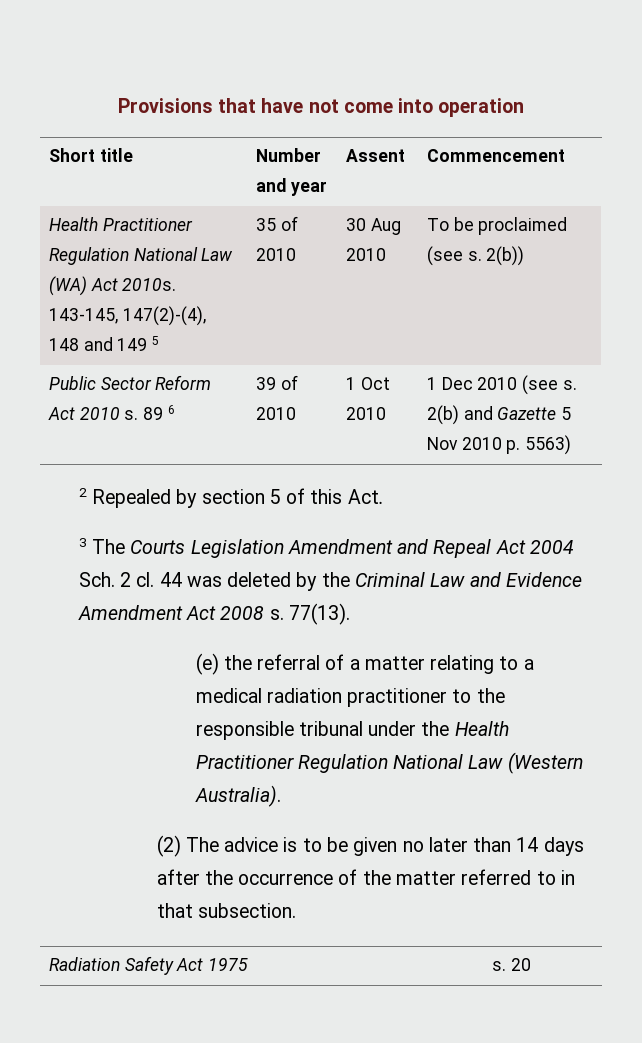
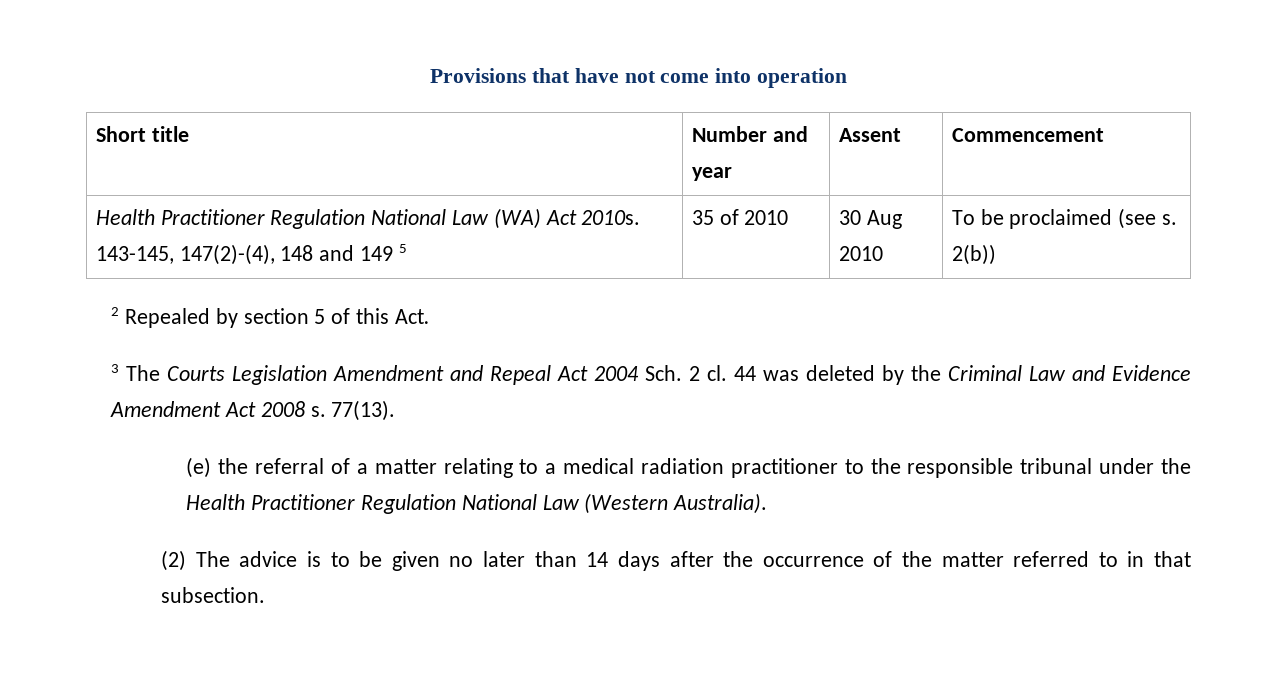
[48,375,212,390] [47,405,175,420] [255,375,298,390] [255,407,296,420] [345,377,390,390] [345,407,386,420] [426,375,577,395] [426,405,572,425] [426,435,572,455] // Public Sector Reform Act 2010 s. 89 6 | 39 of 2010 | 1 Oct 2010 | 1 Dec 2010 (see s. 2(b) and Gazette 5 Nov 2010 p. 5563) -> (996, 254) none
[48,956,249,975] [491,958,531,971] // Radiation Safety Act 1975 | s. 20 -> (266, 595) none

